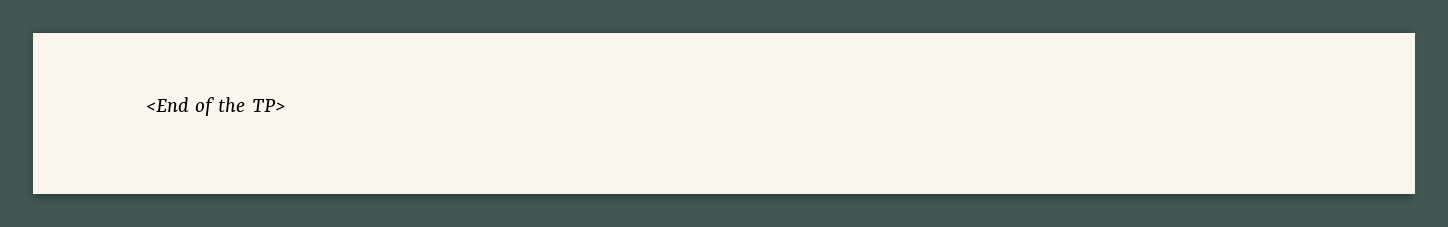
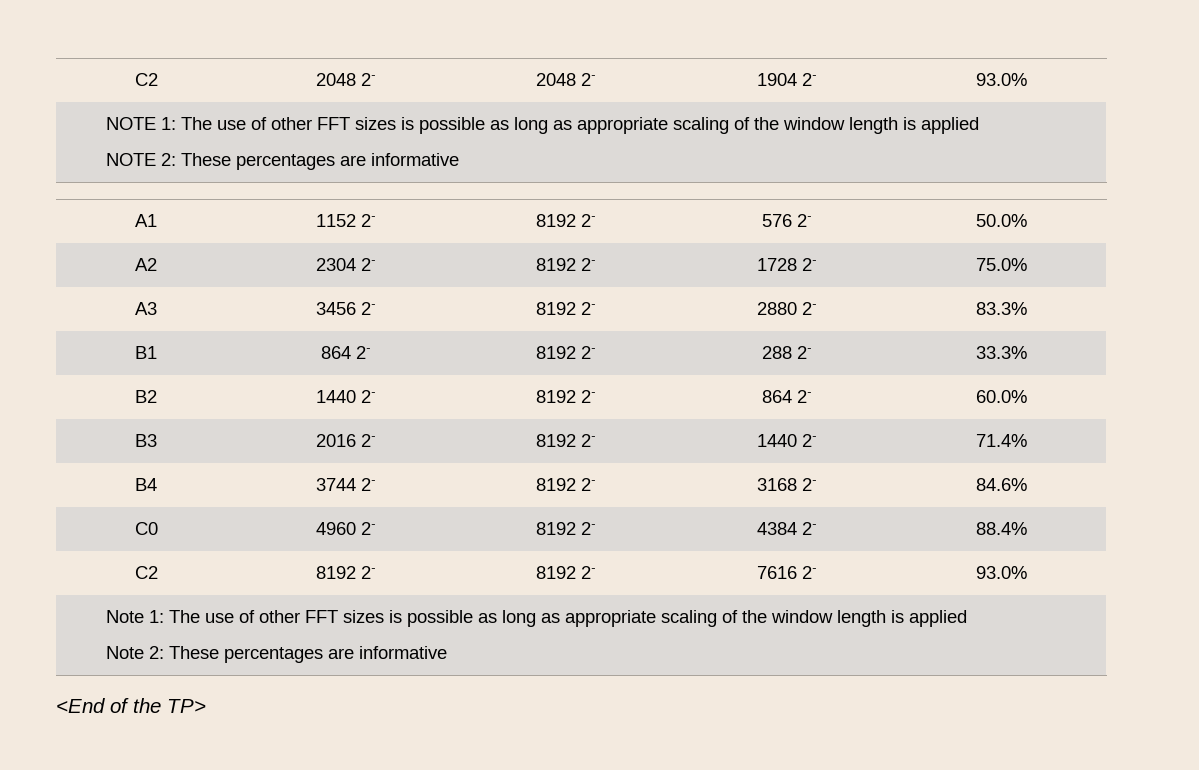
(146, 104) none -> [134,73,158,86] [316,73,376,86] [536,73,596,86] [756,73,817,86] [976,73,1027,86] [105,117,979,134] [105,153,459,170] [135,214,157,227] [316,214,376,227] [536,214,596,227] [761,214,812,227] [976,214,1027,227] [135,258,157,271] [316,258,376,271] [536,258,596,271] [756,258,817,271] [976,258,1027,271] [135,302,157,315] [316,302,376,315] [536,302,596,315] [756,302,817,315] [976,302,1027,315] [135,346,157,359] [321,346,371,359] [536,346,596,359] [761,346,812,359] [976,346,1027,359] [135,390,157,403] [316,390,376,403] [536,390,596,403] [761,390,812,403] [976,390,1027,403] [135,434,157,447] [316,434,376,447] [536,434,596,447] [756,434,817,447] [976,434,1027,447] [135,478,157,491] [316,478,376,491] [536,478,596,491] [756,478,817,491] [976,478,1027,491] [134,522,158,535] [316,522,376,535] [536,522,596,535] [756,522,817,535] [976,522,1027,535] [134,566,158,579] [316,566,376,579] [536,566,596,579] [756,566,817,579] [976,566,1027,579] [105,610,967,627] [105,646,447,663] C2 | 2048 2- | 2048 2- | 1904 2- | 93.0% // NOTE 1: The use of other FFT sizes is possible as long as appropriate scaling of the window length is applied // NOTE 2: These percentages are informative // A1 | 1152 2- | 8192 2- | 576 2- | 50.0% // A2 | 2304 2- | 8192 2- | 1728 2- | 75.0% // A3 | 3456 2- | 8192 2- | 2880 2- | 83.3% // B1 | 864 2- | 8192 2- | 288 2- | 33.3% // B2 | 1440 2- | 8192 2- | 864 2- | 60.0% // B3 | 2016 2- | 8192 2- | 1440 2- | 71.4% // B4 | 3744 2- | 8192 2- | 3168 2- | 84.6% // C0 | 4960 2- | 8192 2- | 4384 2- | 88.4% // C2 | 8192 2- | 8192 2- | 7616 2- | 93.0% // Note 1: The use of other FFT sizes is possible as long as appropriate scaling of the window length is applied // Note 2: These percentages are informative //

